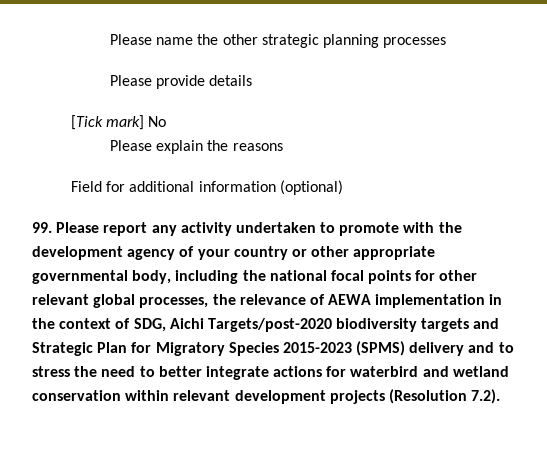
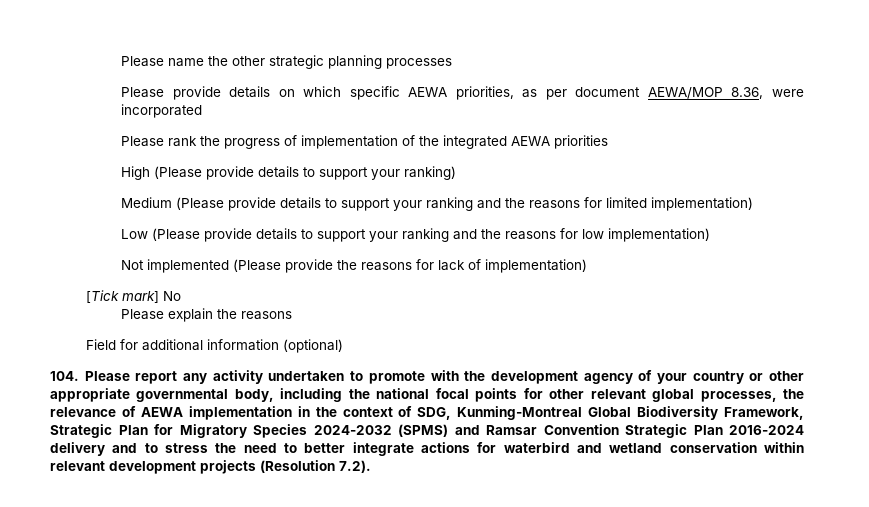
(253, 80) none -> [278,86,804,100] [121,104,203,118] [121,135,609,149] [121,166,457,180] [121,197,754,211] [121,228,711,242] [121,259,588,273] on which specific AEWA priorities, as per document AEWA/MOP 8.36, were incorporated // Please rank the progress of implementation of the integrated AEWA priorities // High (Please provide details to support your ranking) // Medium (Please provide details to support your ranking and the reasons for limited implementation) // Low (Please provide details to support your ranking and the reasons for low implementation) // Not implemented (Please provide the reasons for lack of implementation)
[32,222,52,233] 99. -> [50,371,79,381] 104.
[169,318,500,332] Aichi Targets/post-2020 biodiversity targets and -> [457,406,804,420] Kunming-Montreal Global Biodiversity Framework,
[282,341,406,356] 2015-2023 (SPMS) -> [313,424,804,438] 2024-2032 (SPMS) and Ramsar Convention Strategic Plan 2016-2024

